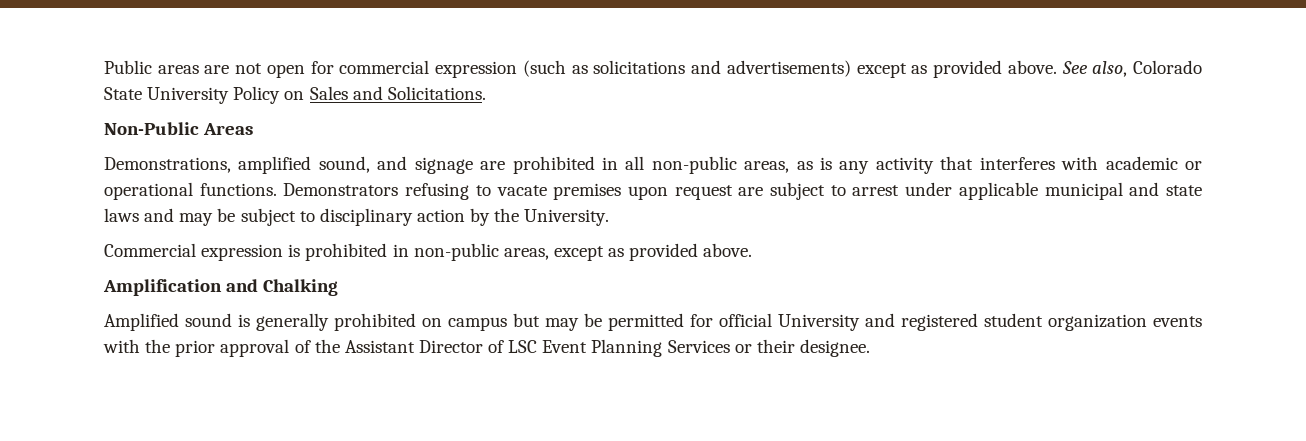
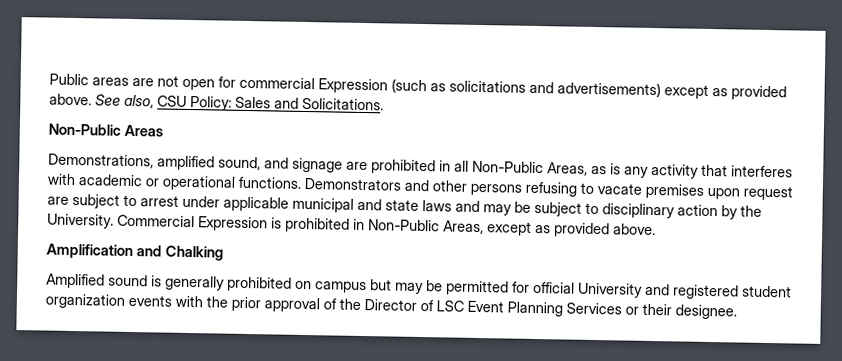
[435,61,518,78] expression -> [318,78,388,94] Expression
[1132,60,1202,74] [104,86,305,104] Colorado State University Policy on -> [157,95,232,111] CSU Policy:
[651,156,790,174] non-public areas, -> [472,160,588,176] Non-Public Areas,
(399, 189) none -> [404,179,522,196] and other persons
[104,243,284,261] // Commercial expression -> [117,214,268,232] Commercial Expression
[413,243,549,261] non-public areas, -> [368,219,484,235] Non-Public Areas,
[344,340,415,353] Assistant -> (361, 304) none

